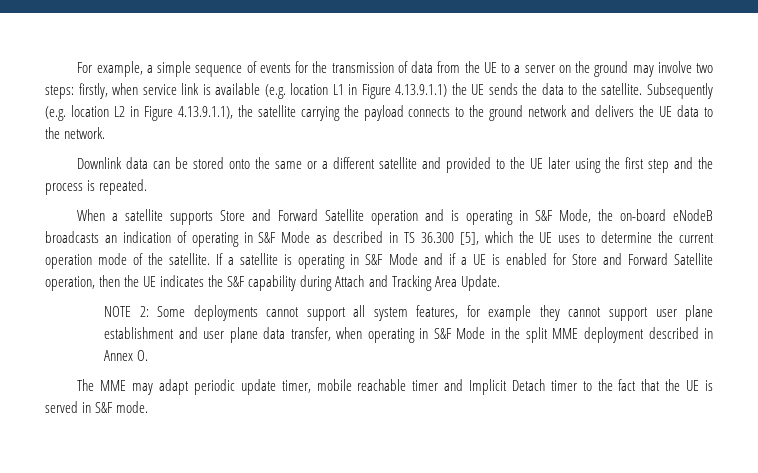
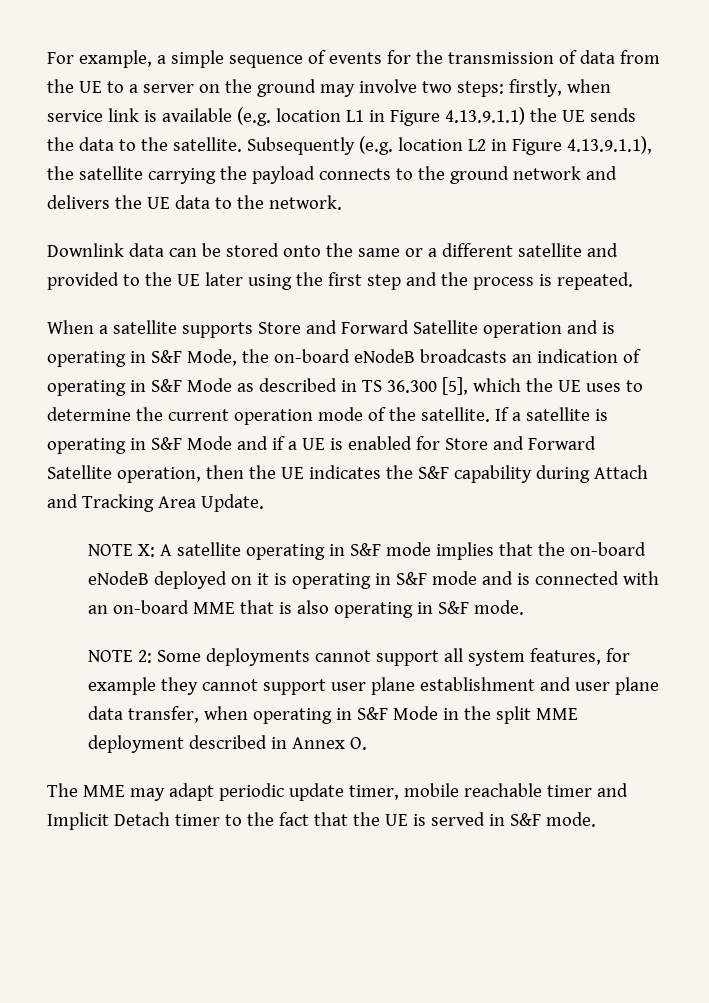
(500, 283) none -> [88,542,647,560] [88,571,660,589] [88,600,525,618] // NOTE X: A satellite operating in S&F mode implies that the on-board eNodeB deployed on it is operating in S&F mode and is connected with an on-board MME that is also operating in S&F mode.

